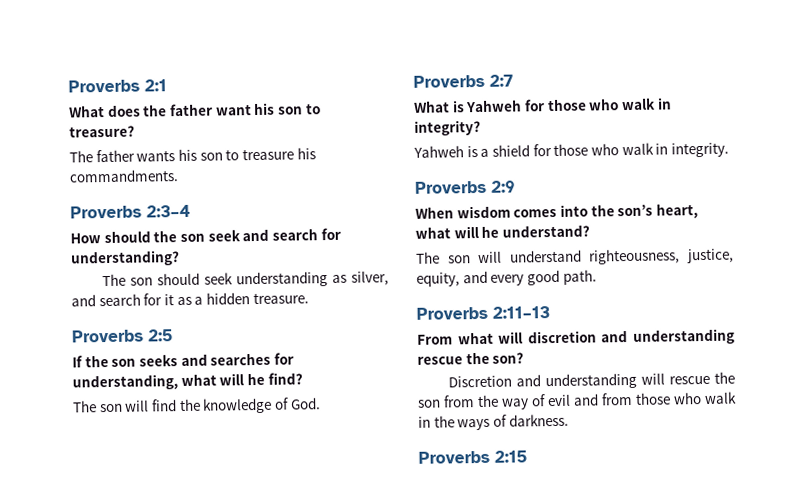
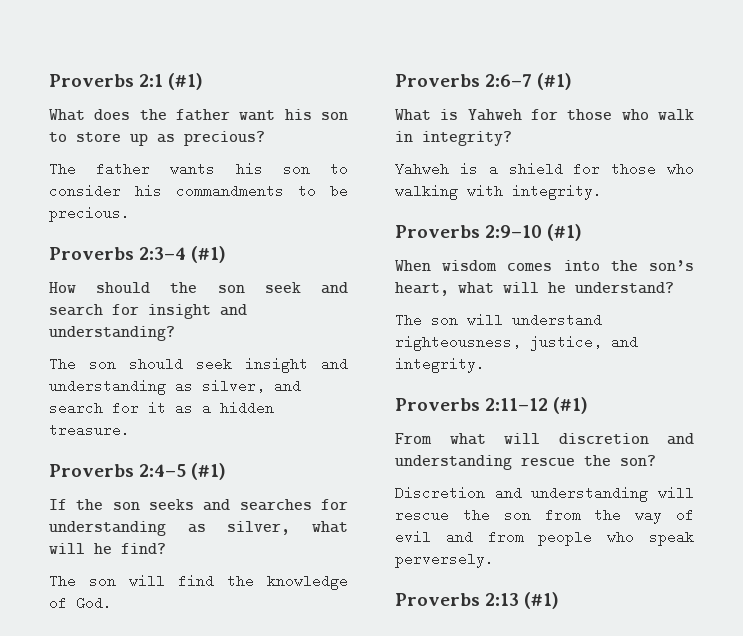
(167, 85) none -> [168,73,204,90] (#1)
[69,125,135,138] treasure? -> [76,131,265,146] store up as precious?
[241,147,316,161] [69,169,179,183] treasure his commandments. -> [49,184,348,198] [49,206,130,222] consider his commandments to be precious.
(191, 211) none -> [191,246,227,263] (#1)
(341, 234) none -> [148,304,247,319] insight and
(234, 278) none -> [245,357,348,373] insight and
[148,329,173,342] 2:5 -> [139,463,227,480] 2:4–5 (#1)
[72,374,178,391] understanding, -> [49,521,291,536] understanding as silver,
[489,74,513,87] 2:7 -> [485,73,573,90] 2:6–7 (#1)
[621,142,729,158] [415,180,516,194] walk in integrity. // Proverbs 2:9 -> [395,184,602,200] [395,224,583,241] walking with integrity. // Proverbs 2:9–10 (#1)
[416,269,597,287] [416,306,550,320] equity, and every good path. // Proverbs 2:11–13 -> [611,335,638,349] [395,357,485,373] [395,397,589,414] and integrity. // Proverbs 2:11–12 (#1)
[635,391,737,405] [418,413,569,431] [418,450,527,464] those who walk in the ways of darkness. // Proverbs 2:15 -> [538,530,694,546] [395,552,494,568] [395,592,560,609] people who speak perversely. // Proverbs 2:13 (#1)

